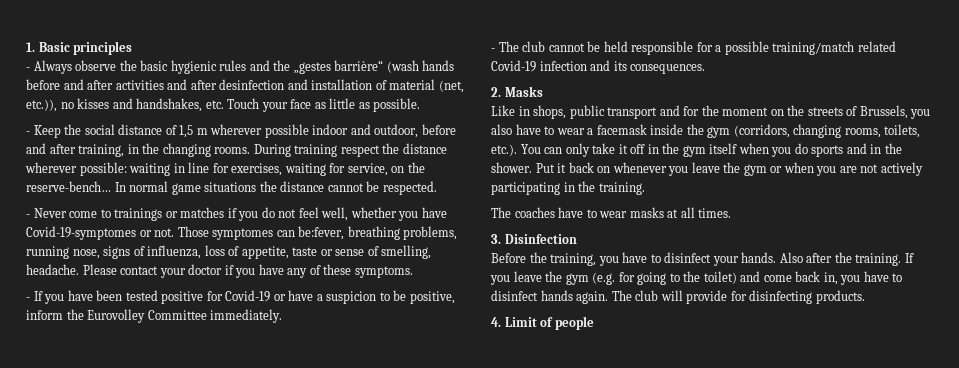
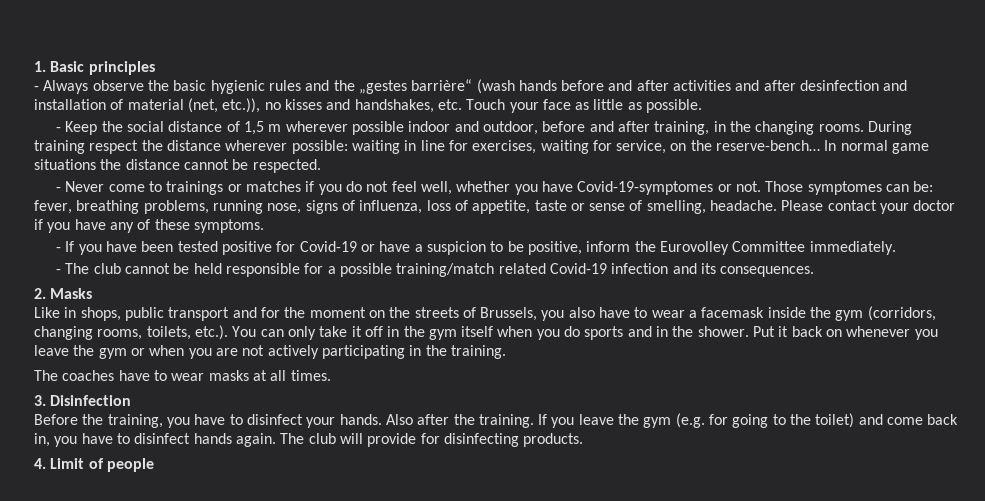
[298,226,345,240] be:fever, -> [913,181,934,192] [34,200,72,214] be: fever,

